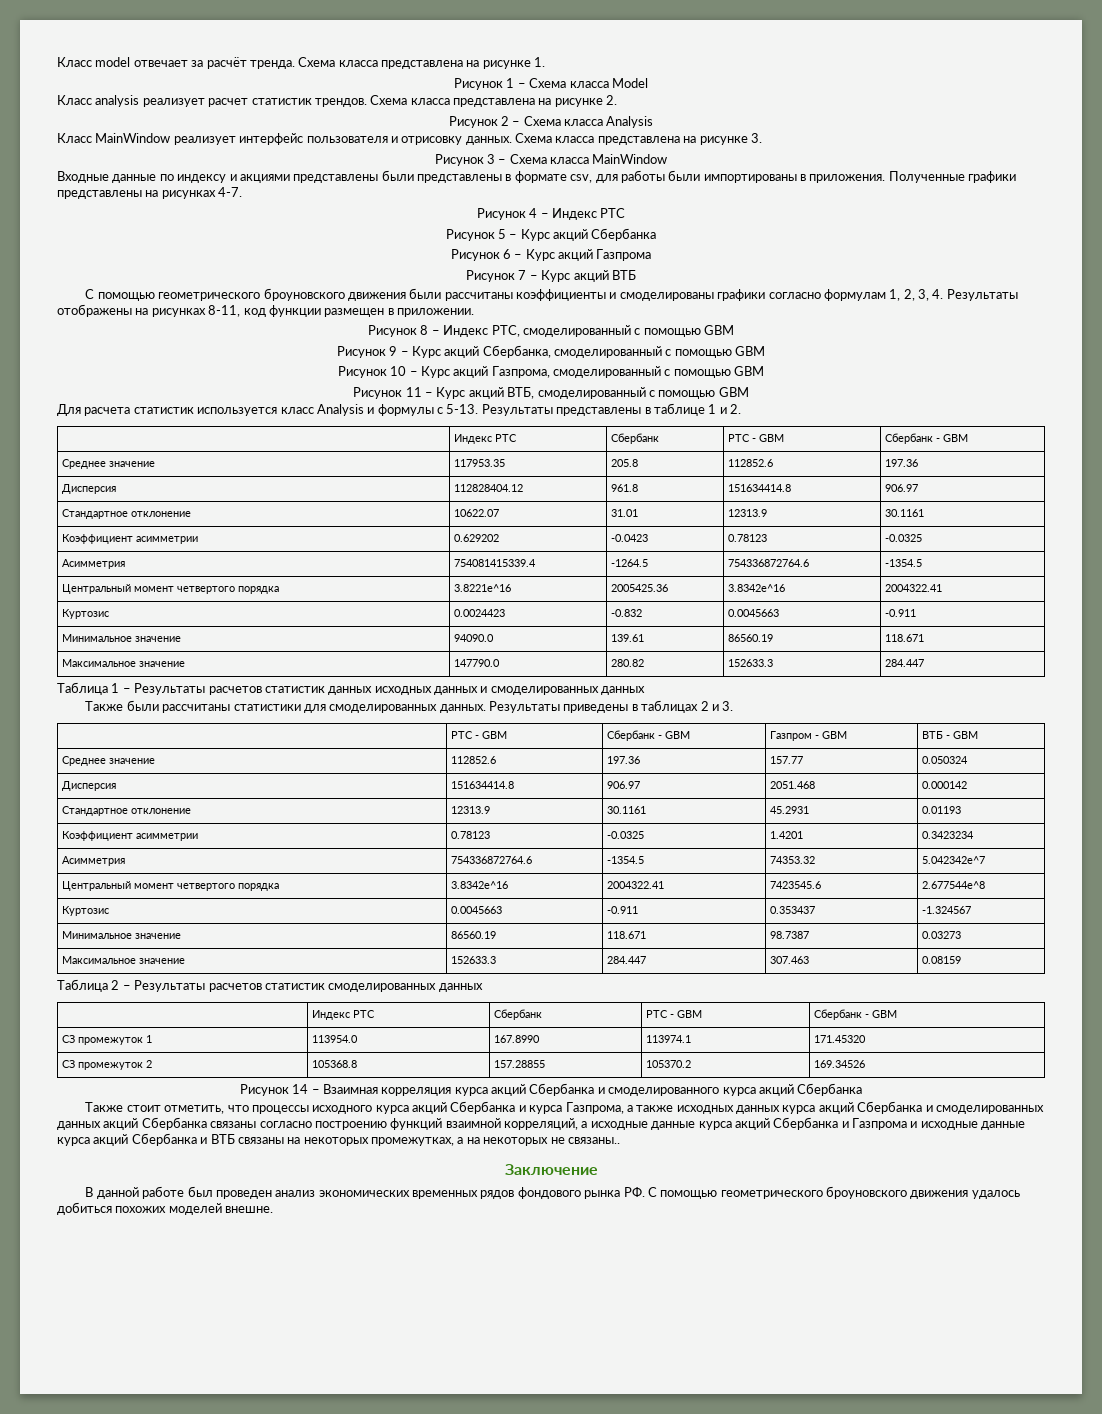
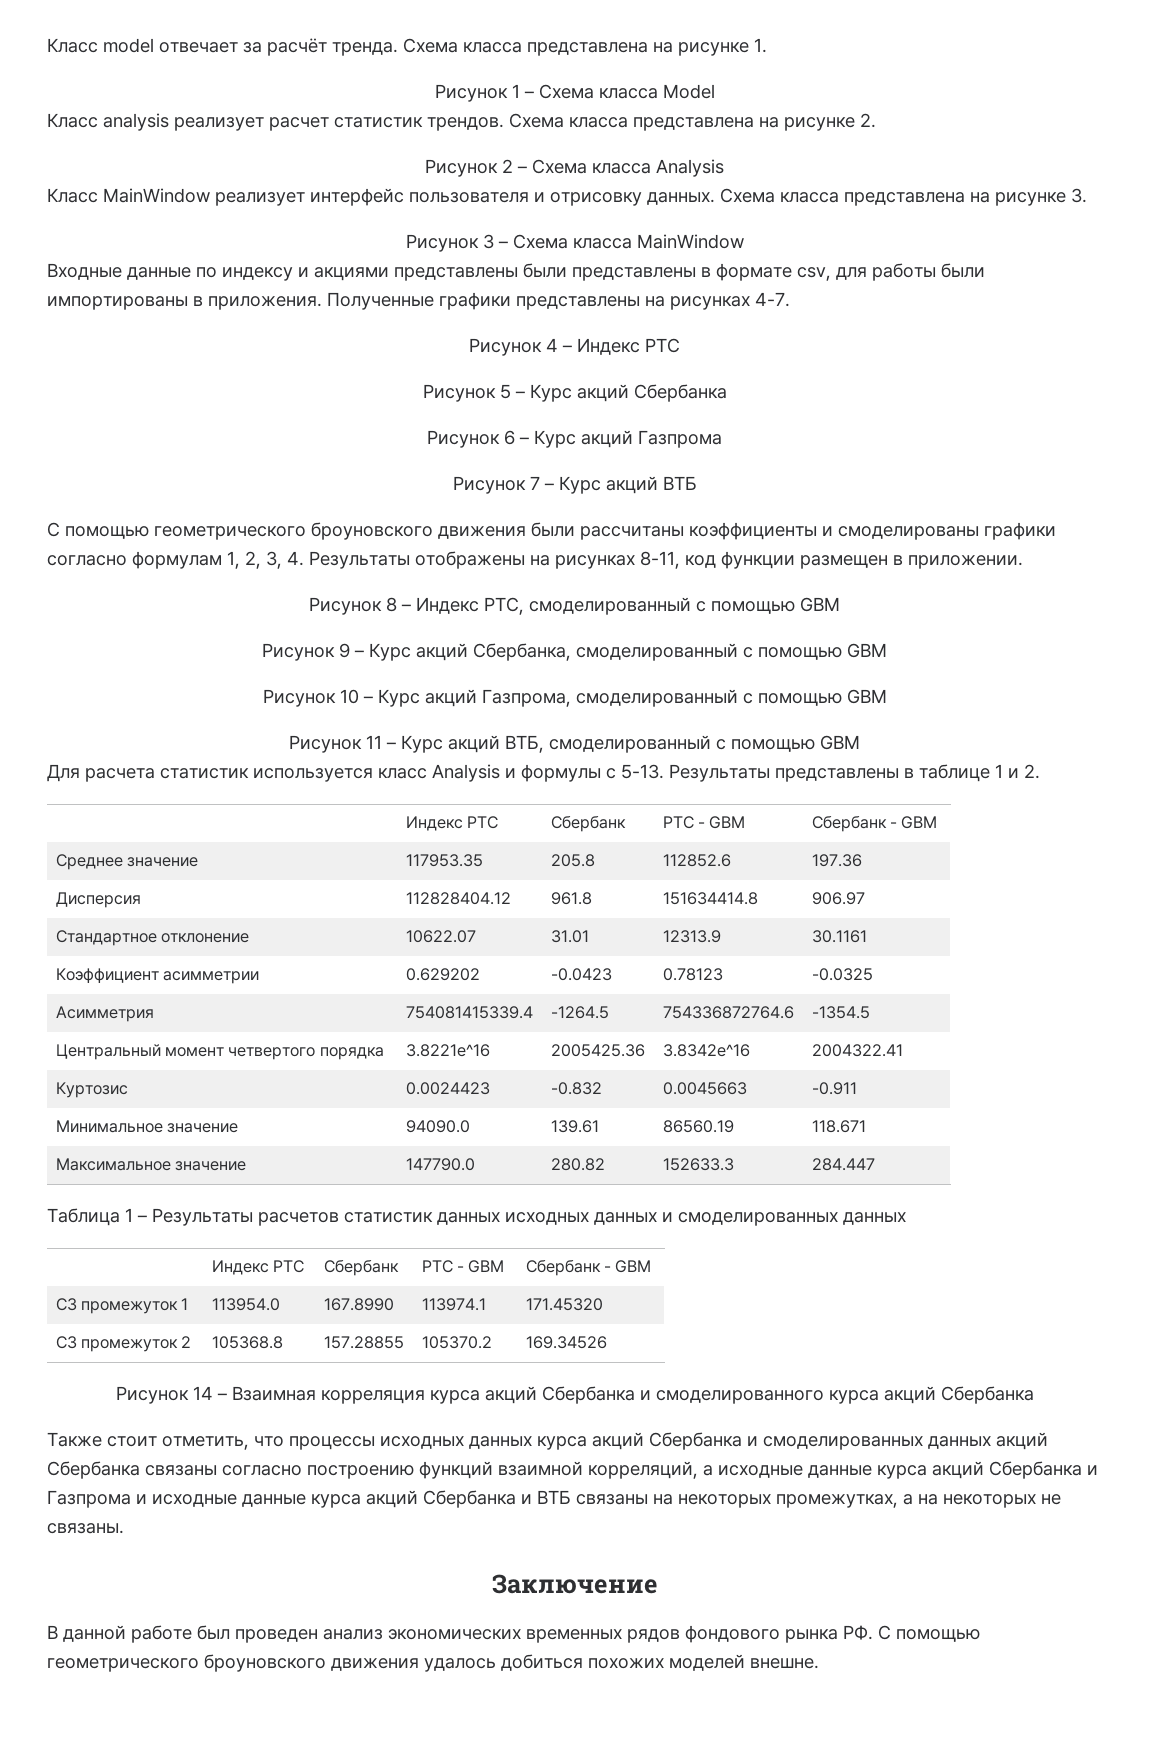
[85,700,734,713] [451,731,508,739] [607,730,691,741] [770,731,848,741] [922,731,979,739] [62,756,156,766] [451,756,497,764] [607,756,641,764] [770,756,804,764] [922,756,969,764] [62,781,117,791] [451,781,515,789] [607,781,641,789] [770,781,816,789] [922,781,968,789] [62,806,192,816] [451,806,491,814] [607,806,647,814] [770,806,810,814] [922,806,962,814] [62,831,199,841] [451,831,491,839] [607,831,645,839] [770,831,804,839] [922,831,975,839] [62,856,126,866] [451,856,533,864] [607,856,645,864] [770,856,816,864] [922,856,986,864] [62,881,280,891] [451,881,509,889] [607,881,665,889] [770,881,822,889] [922,881,986,889] [62,906,110,916] [451,906,503,914] [607,906,639,914] [770,906,816,914] [922,906,972,914] [62,931,182,939] [451,931,497,939] [607,931,647,939] [770,931,810,939] [922,931,962,939] [62,956,186,964] [451,956,497,964] [607,956,647,964] [770,956,810,964] [922,956,962,964] [57,979,483,992] // Также были рассчитаны статистики для смоделированных данных. Результаты приведены в таблицах 2 и 3. // | РТС - GBM | Сбербанк - GBM | Газпром - GBM | ВТБ - GBM // Среднее значение | 112852.6 | 197.36 | 157.77 | 0.050324 // Дисперсия | 151634414.8 | 906.97 | 2051.468 | 0.000142 // Стандартное отклонение | 12313.9 | 30.1161 | 45.2931 | 0.01193 // Коэффициент асимметрии | 0.78123 | -0.0325 | 1.4201 | 0.3423234 // Асимметрия | 754336872764.6 | -1354.5 | 74353.32 | 5.042342e^7 // Центральный момент четвертого порядка | 3.8342e^16 | 2004322.41 | 7423545.6 | 2.677544e^8 // Куртозис | 0.0045663 | -0.911 | 0.353437 | -1.324567 // Минимальное значение | 86560.19 | 118.671 | 98.7387 | 0.03273 // Максимальное значение | 152633.3 | 284.447 | 307.463 | 0.08159 // Таблица 2 – Результаты расчетов статистик смоделированных данных -> (906, 1218) none
[312,1101,674,1114] исходного курса акций Сбербанка и курса Газпрома, а также -> (375, 1443) none
[567,1137,620,1144] связаны.. -> [47,1523,124,1534] связаны.

